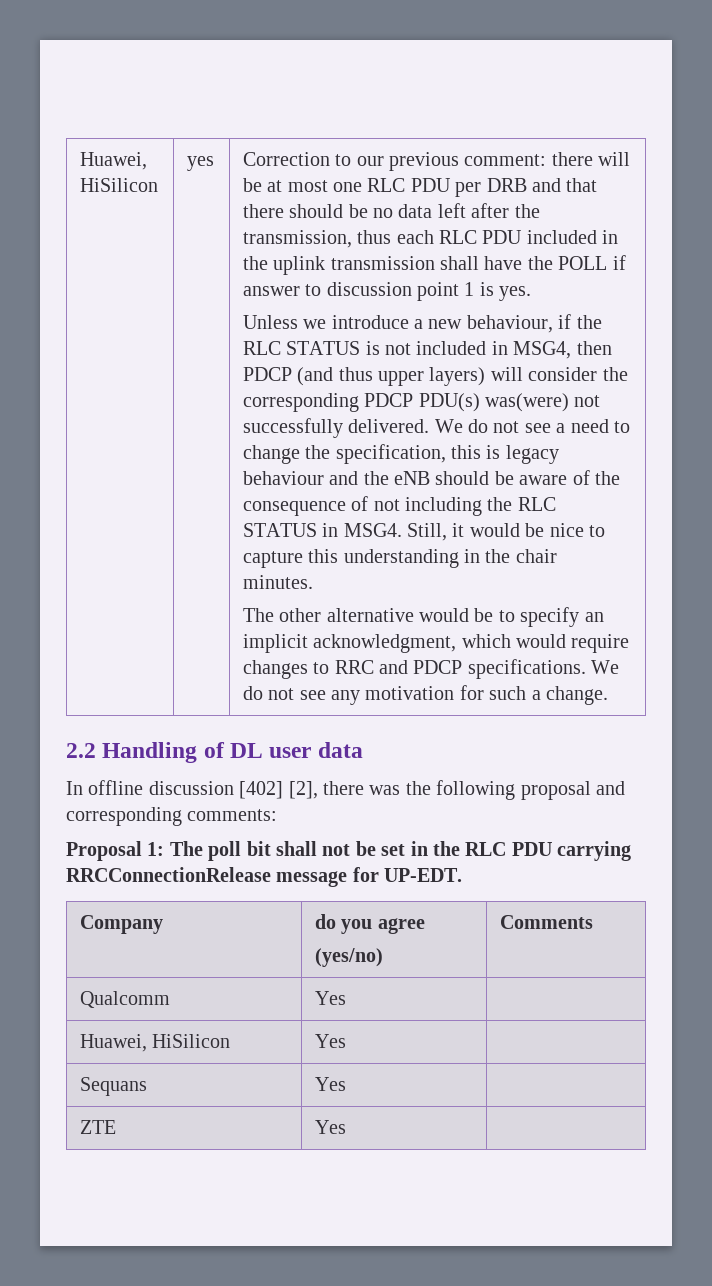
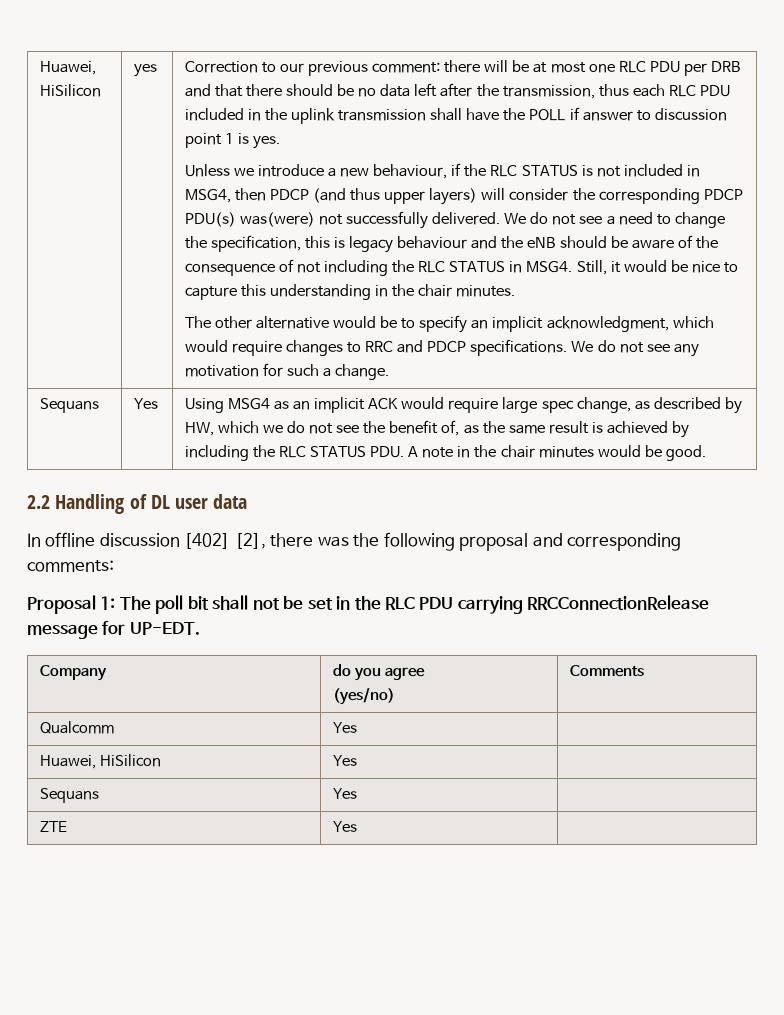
(609, 695) none -> [40,398,100,413] [134,398,159,409] [185,397,742,414] [185,420,689,438] [185,445,706,461] // Sequans | Yes | Using MSG4 as an implicit ACK would require large spec change, as described by HW, which we do not see the benefit of, as the same result is achieved by including the RLC STATUS PDU. A note in the chair minutes would be good.

